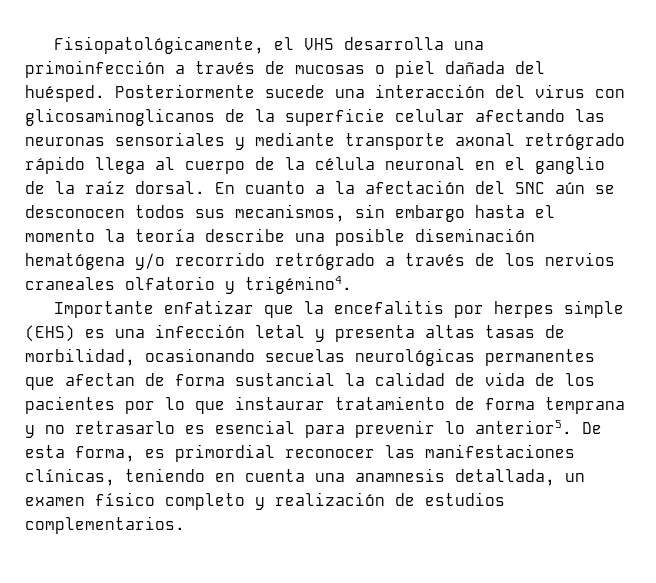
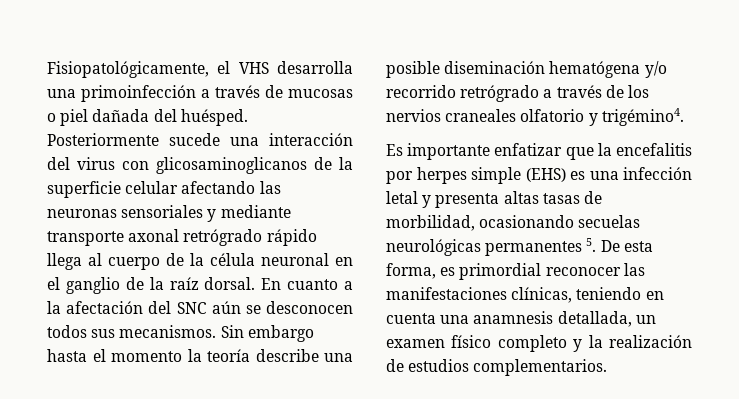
[235,204,385,222] mecanismos, sin -> [119,325,244,338] mecanismos. Sin
[54,301,155,318] Importante -> [386,143,491,160] Es importante
[25,372,595,390] [25,396,625,414] [25,420,572,438] que afectan de forma sustancial la calidad de vida de los pacientes por lo que instaurar tratamiento de forma temprana y no retrasarlo es esencial para prevenir lo anterior5. -> [586,238,597,252] 5.
(265, 503) none -> [588,335,603,348] la

